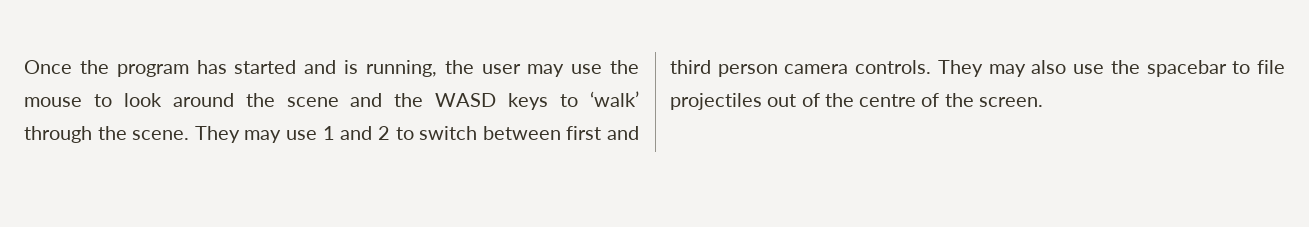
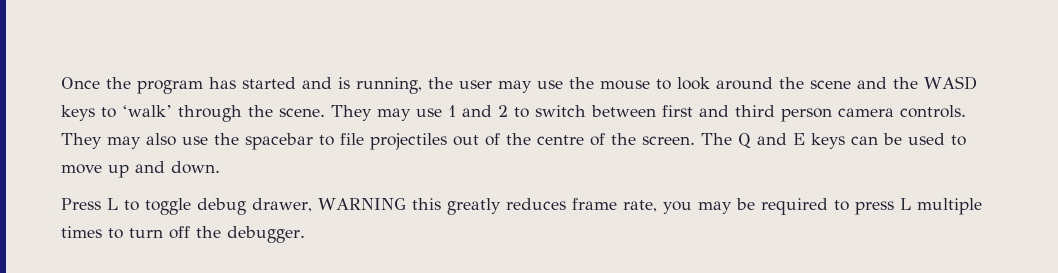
(1043, 102) none -> [701,133,966,149] [61,161,220,178] [61,198,982,215] [61,226,305,243] The Q and E keys can be used to move up and down. // Press L to toggle debug drawer, WARNING this greatly reduces frame rate, you may be required to press L multiple times to turn off the debugger.

